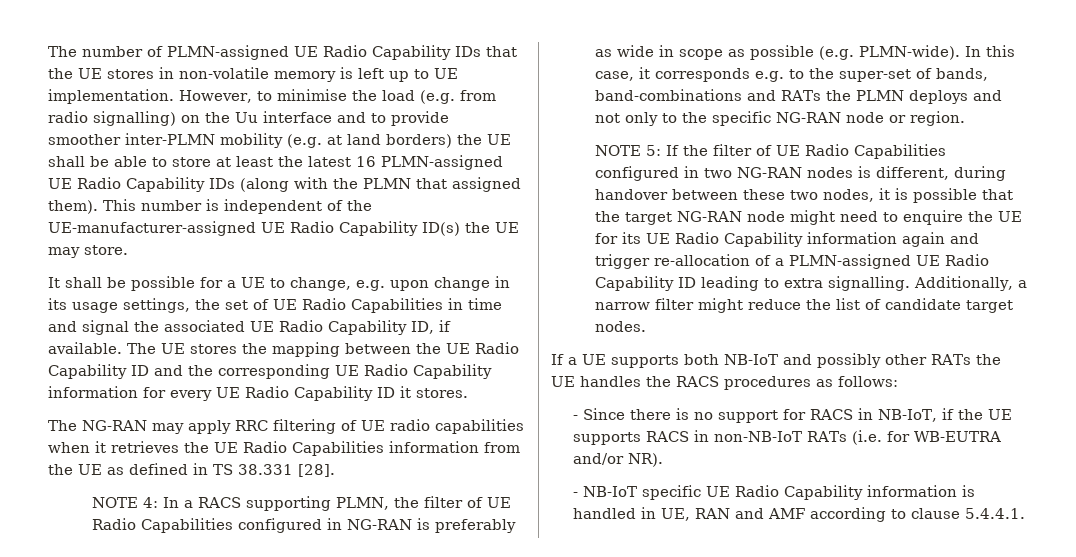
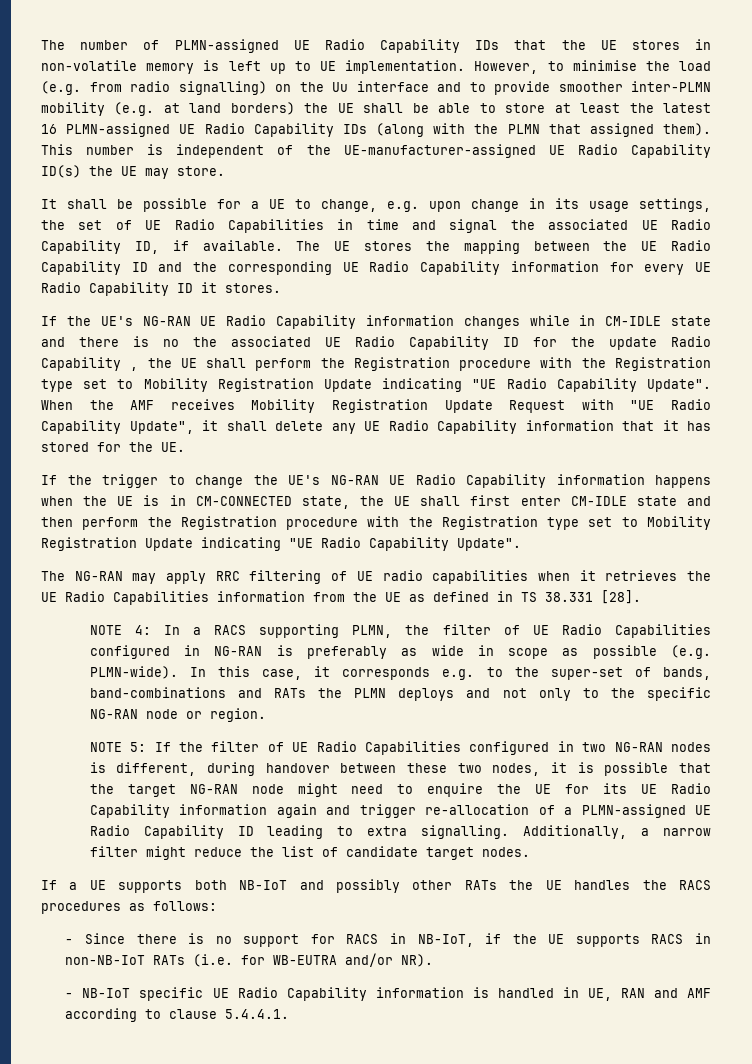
(468, 393) none -> [41,315,712,329] [41,336,711,350] [41,357,711,371] [41,378,711,392] [41,399,712,413] [41,420,711,434] [41,442,185,452] [41,474,711,488] [41,495,711,509] [41,516,711,530] [41,537,521,551] // If the UE's NG-RAN UE Radio Capability information changes while in CM-IDLE state and there is no the associated UE Radio Capability ID for the update Radio Capability , the UE shall perform the Registration procedure with the Registration type set to Mobility Registration Update indicating "UE Radio Capability Update". When the AMF receives Mobility Registration Update Request with "UE Radio Capability Update", it shall delete any UE Radio Capability information that it has stored for the UE. // If the trigger to change the UE's NG-RAN UE Radio Capability information happens when the UE is in CM-CONNECTED state, the UE shall first enter CM-IDLE state and then perform the Registration procedure with the Registration type set to Mobility Registration Update indicating "UE Radio Capability Update".

